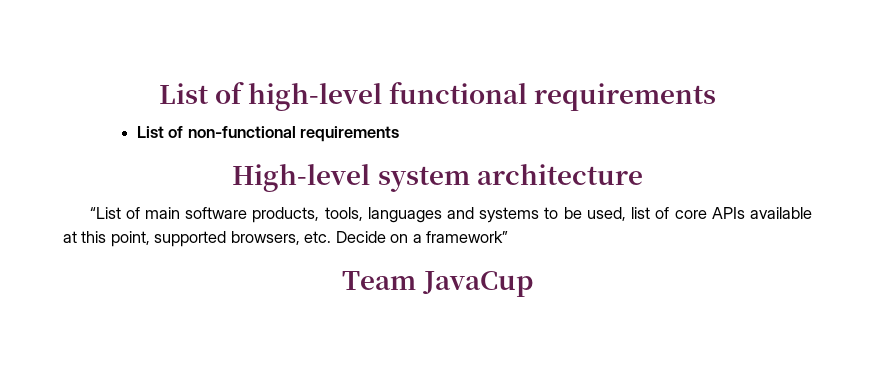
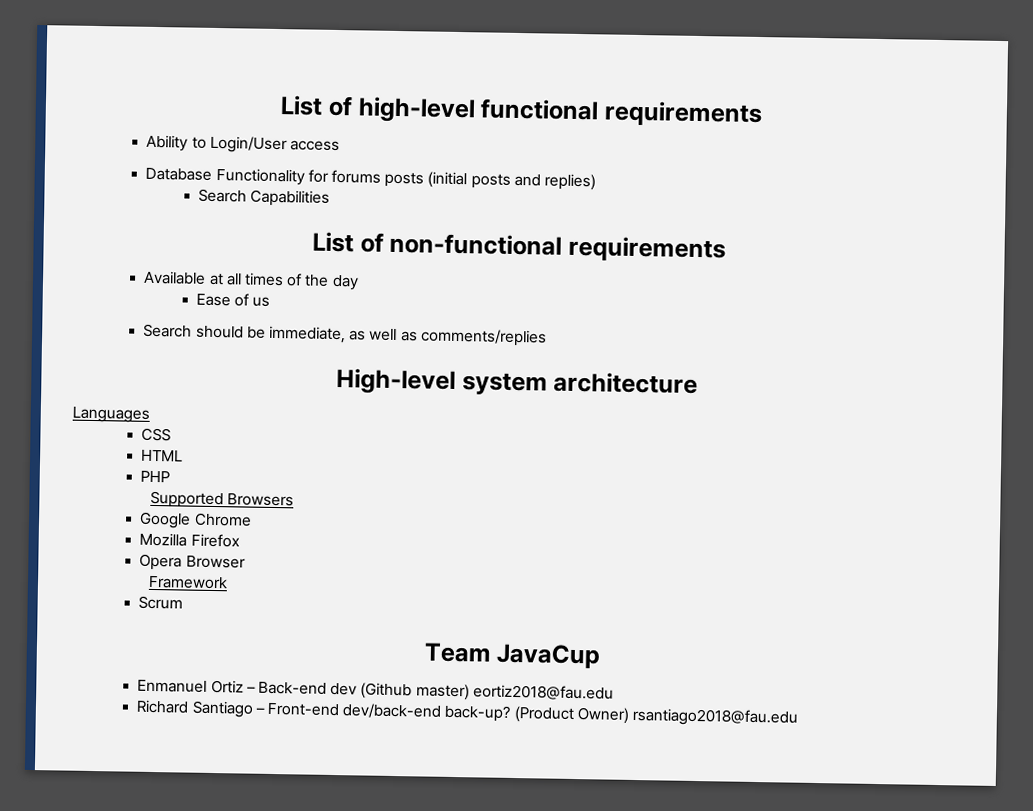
[136,126,400,142] [232,164,643,192] [89,207,813,223] [63,231,509,247] [342,271,533,297] List of non-functional requirements // High-level system architecture // “List of main software products, tools, languages and systems to be used, list of core APIs available at this point, supported browsers, etc. Decide on a framework” // Team JavaCup -> [146,134,340,154] [145,167,596,191] [197,188,330,207] [312,231,726,263] [143,270,359,291] [195,293,271,307] [143,323,547,347] [335,367,699,396] [72,406,150,423] [141,427,172,442] [141,449,184,462] [140,470,171,483] [149,490,294,509] [139,511,252,529] [139,532,240,548] [139,553,246,571] [147,575,228,590] [138,595,184,610] [423,642,602,669] [137,679,614,701] [136,699,798,727] Ability to Login/User access // Database Functionality for forums posts (initial posts and replies) // Search Capabilities // List of non-functional requirements // Available at all times of the day // Ease of us // Search should be immediate, as well as comments/replies // High-level system architecture // Languages // CSS // HTML // PHP // Supported Browsers // Google Chrome // Mozilla Firefox // Opera Browser // Framework // Scrum // Team JavaCup // Enmanuel Ortiz – Back-end dev (Github master) eortiz2018@fau.edu // Richard Santiago – Front-end dev/back-end back-up? (Product Owner) rsantiago2018@fau.edu

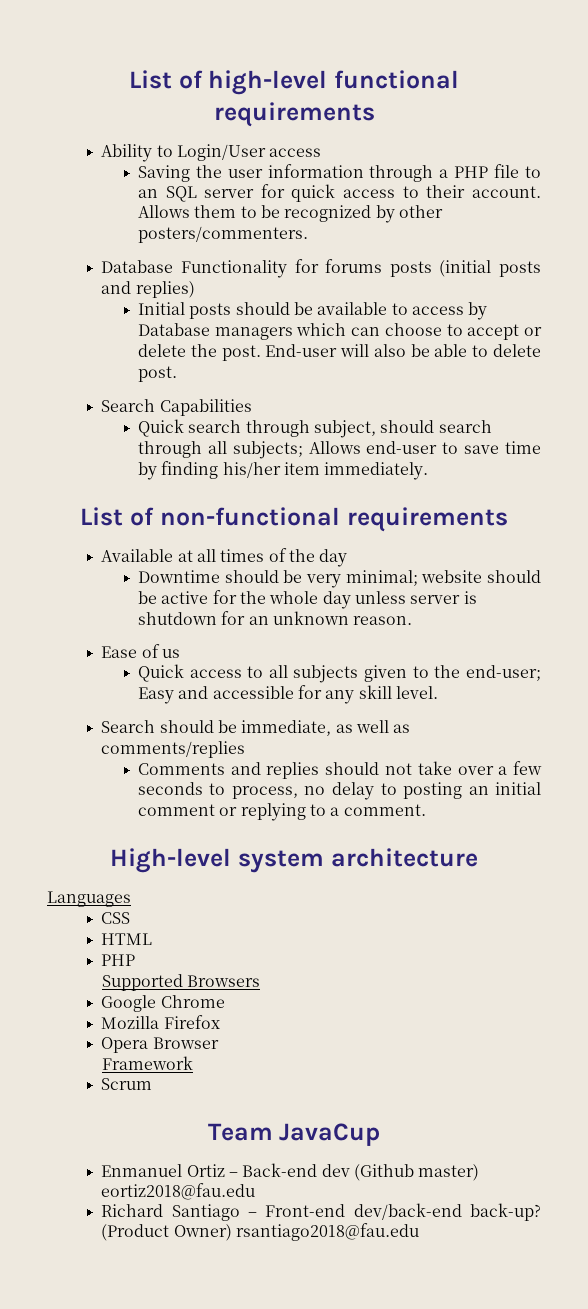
(340, 146) none -> [137,164,541,182] [137,184,541,202] [137,205,443,223] [137,226,308,243] // Saving the user information through a PHP file to an SQL server for quick access to their account. Allows them to be recognized by other posters/commenters.
[197,188,330,207] Search Capabilities -> [137,302,488,320] [137,323,542,340] [137,344,541,361] [137,366,177,382] [101,399,252,416] [137,419,492,438] [137,441,542,459] [137,461,429,480] Initial posts should be available to access by Database managers which can choose to accept or delete the post. End-user will also be able to delete post. // Search Capabilities // Quick search through subject, should search through all subjects; Allows end-user to save time by finding his/her item immediately.
[195,293,271,307] Ease of us -> [137,570,541,588] [137,590,477,609] [137,611,413,625] [101,644,180,658] [137,664,541,683] [137,685,438,704] Downtime should be very minimal; website should be active for the whole day unless server is shutdown for an unknown reason. // Ease of us // Quick access to all subjects given to the end-user; Easy and accessible for any skill level.
(547, 337) none -> [137,761,543,779] [137,782,542,800] [137,803,426,821] // Comments and replies should not take over a few seconds to process, no delay to posting an initial comment or replying to a comment.

